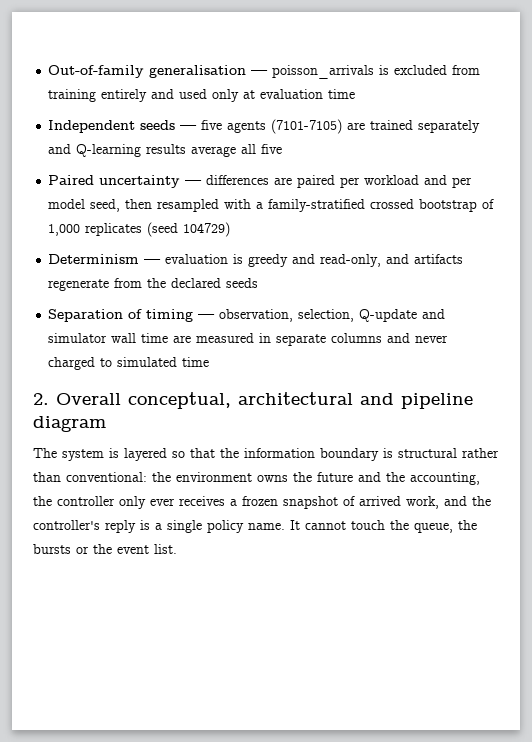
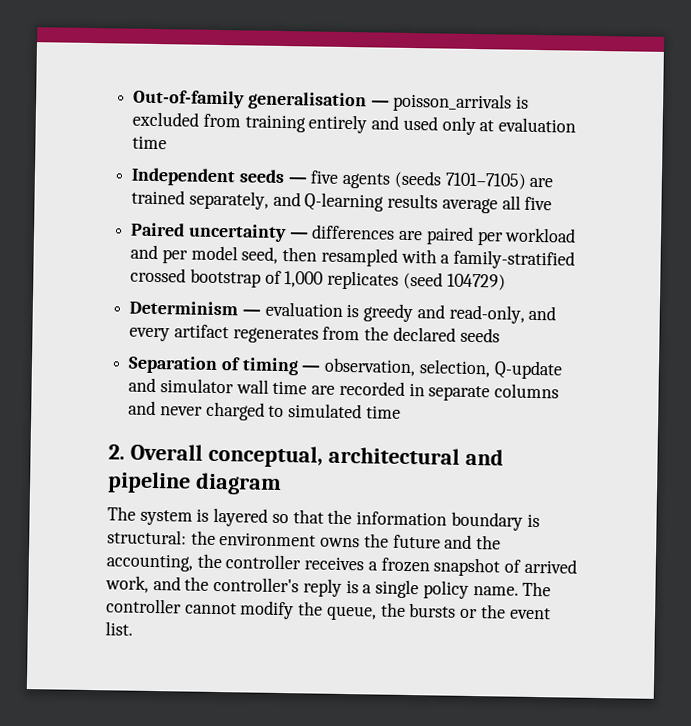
[271,119,343,134] (7101-7105) -> [393,170,526,190] (seeds 7101–7105)
[418,120,481,133] separately -> [188,190,269,210] separately,
[414,254,464,264] [48,279,110,291] artifacts regenerate -> [129,324,319,344] every artifact regenerates
[196,333,255,343] measured -> [338,380,405,396] recorded
[398,448,499,458] [33,472,147,482] structural rather than conventional: -> [107,529,187,545] structural:
[119,496,175,509] only ever -> (302, 562) none
[290,520,385,530] It cannot touch -> [522,581,552,597] [106,598,295,620] The controller cannot modify

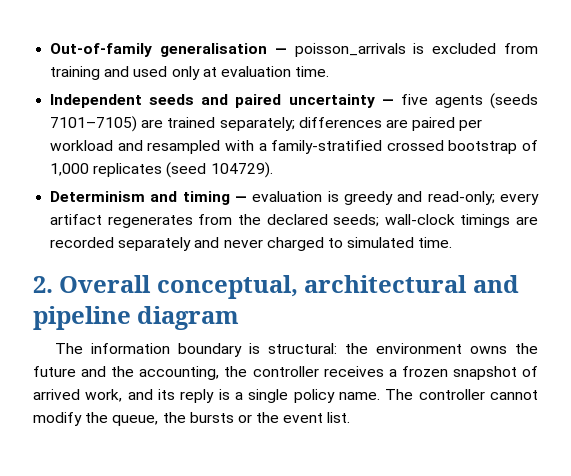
[308,114,368,134] entirely -> (101, 73) none
[132,135,168,150] time -> [295,66,330,77] time.
(285, 176) none -> [201,94,375,108] and paired uncertainty
[188,190,553,214] [130,222,309,243] separately, and Q-learning results average all five // Paired uncertainty — -> [219,117,295,131] separately;
[161,245,318,264] per model seed, then -> (143, 145) none
[446,273,506,291] 104729) -> [210,162,273,178] 104729).
(239, 308) none -> [150,191,230,205] and timing
[448,304,557,324] read-only, and -> [427,191,495,205] read-only;
[459,327,500,343] [128,355,563,380] [128,377,560,402] seeds // Separation of timing — observation, selection, Q-update and simulator wall time are recorded in separate columns -> [333,214,538,228] [50,237,192,251] seeds; wall-clock timings are recorded separately
[365,405,401,419] time -> [418,237,453,248] time.
[139,507,353,527] system is layered so that the -> (83, 348) none
[184,576,300,593] the controller's -> [158,389,175,400] its

